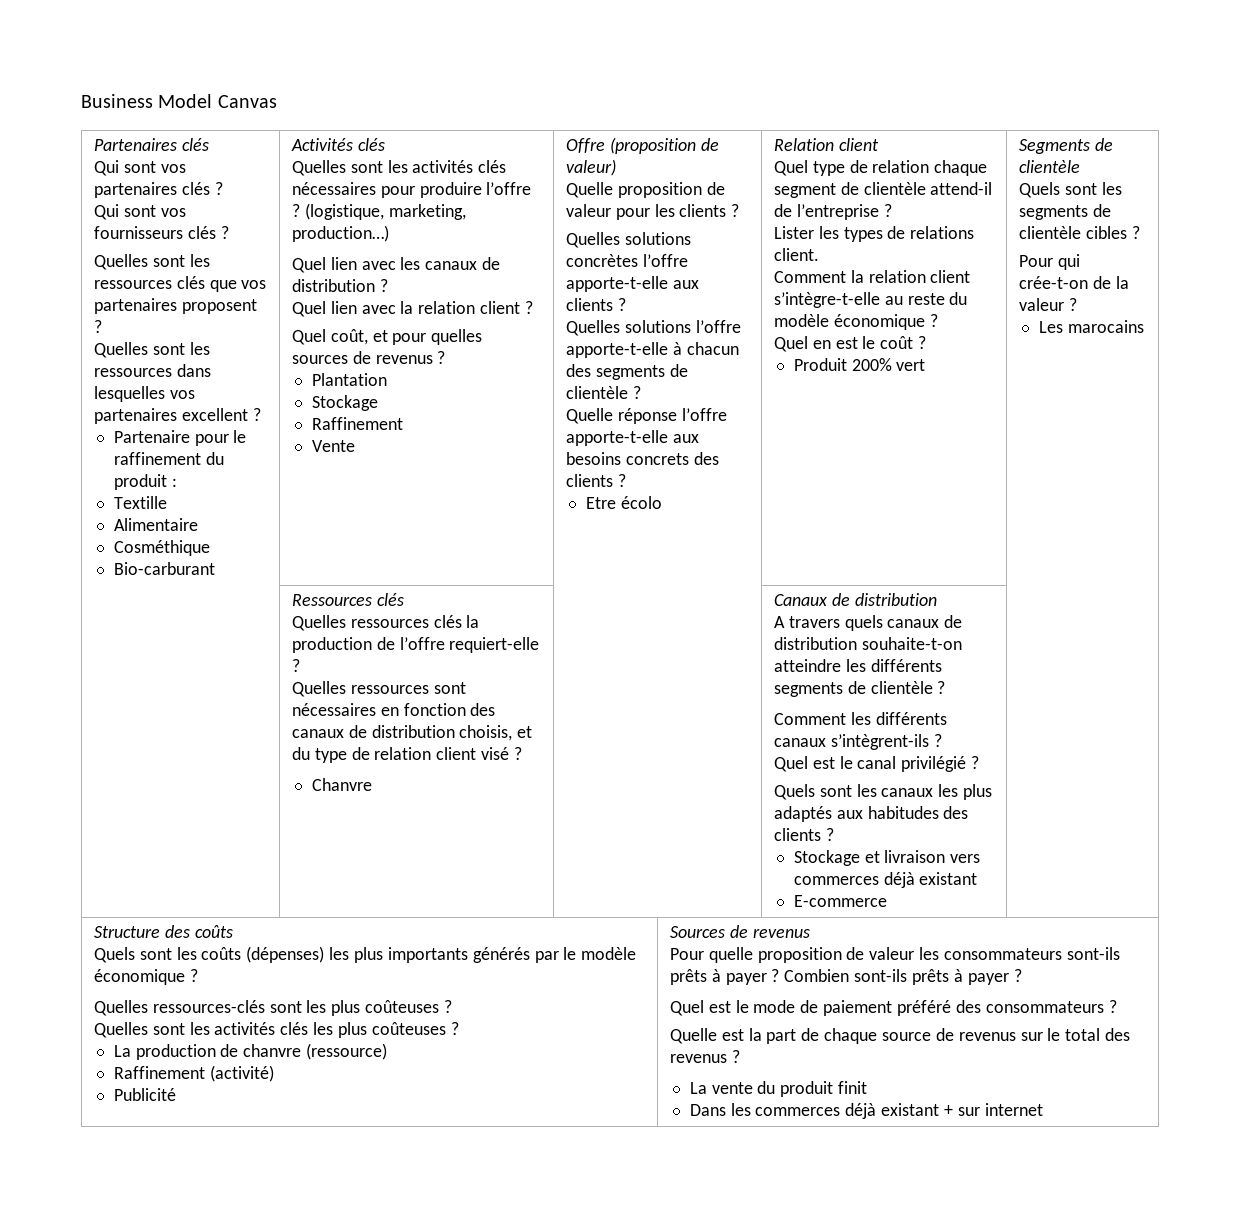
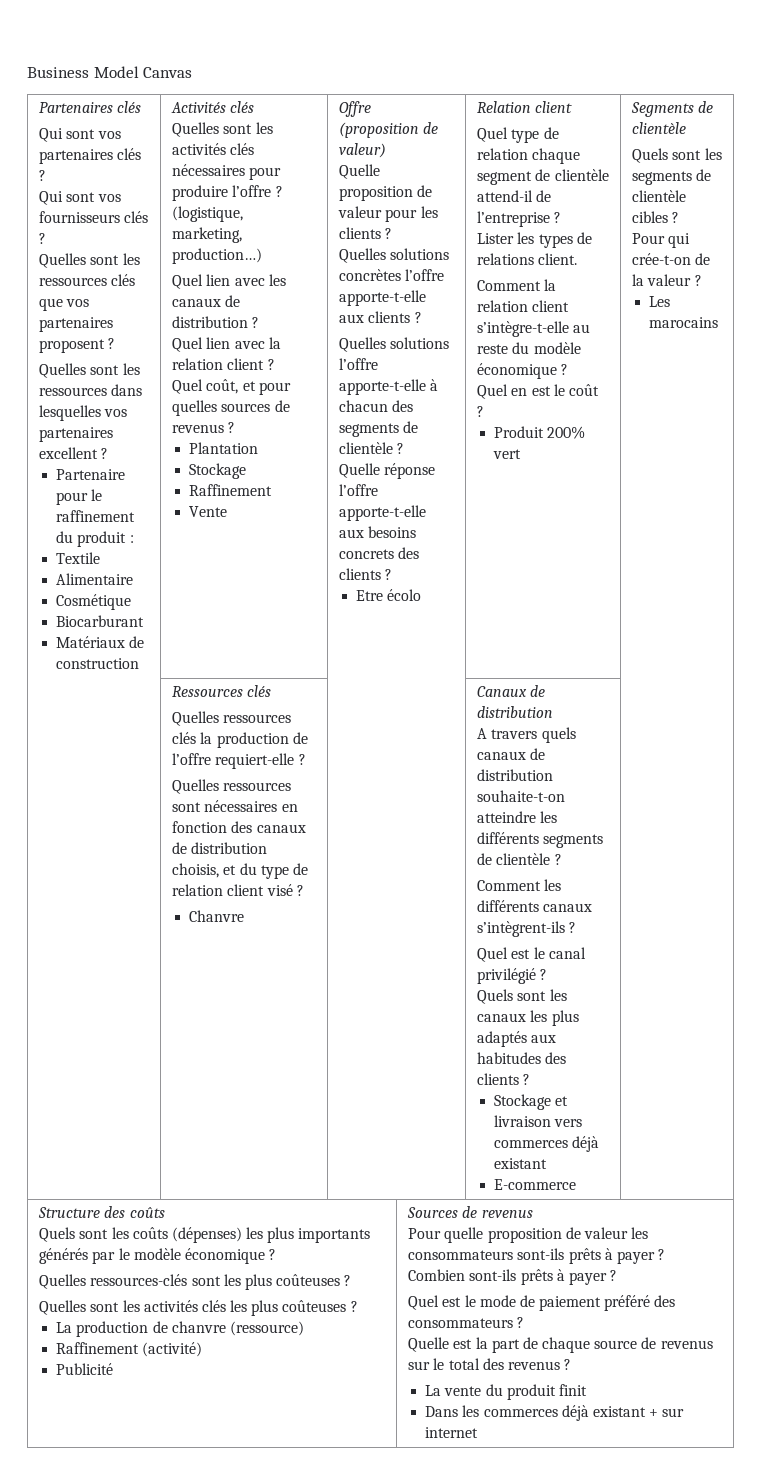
[113,496,167,509] Textille -> [56,552,101,564] Textile
[113,540,210,556] [113,562,215,575] Cosméthique // Bio-carburant -> [56,594,132,610] [56,615,145,627] [56,636,145,648] [56,658,140,669] Cosmétique // Biocarburant // Matériaux de construction

